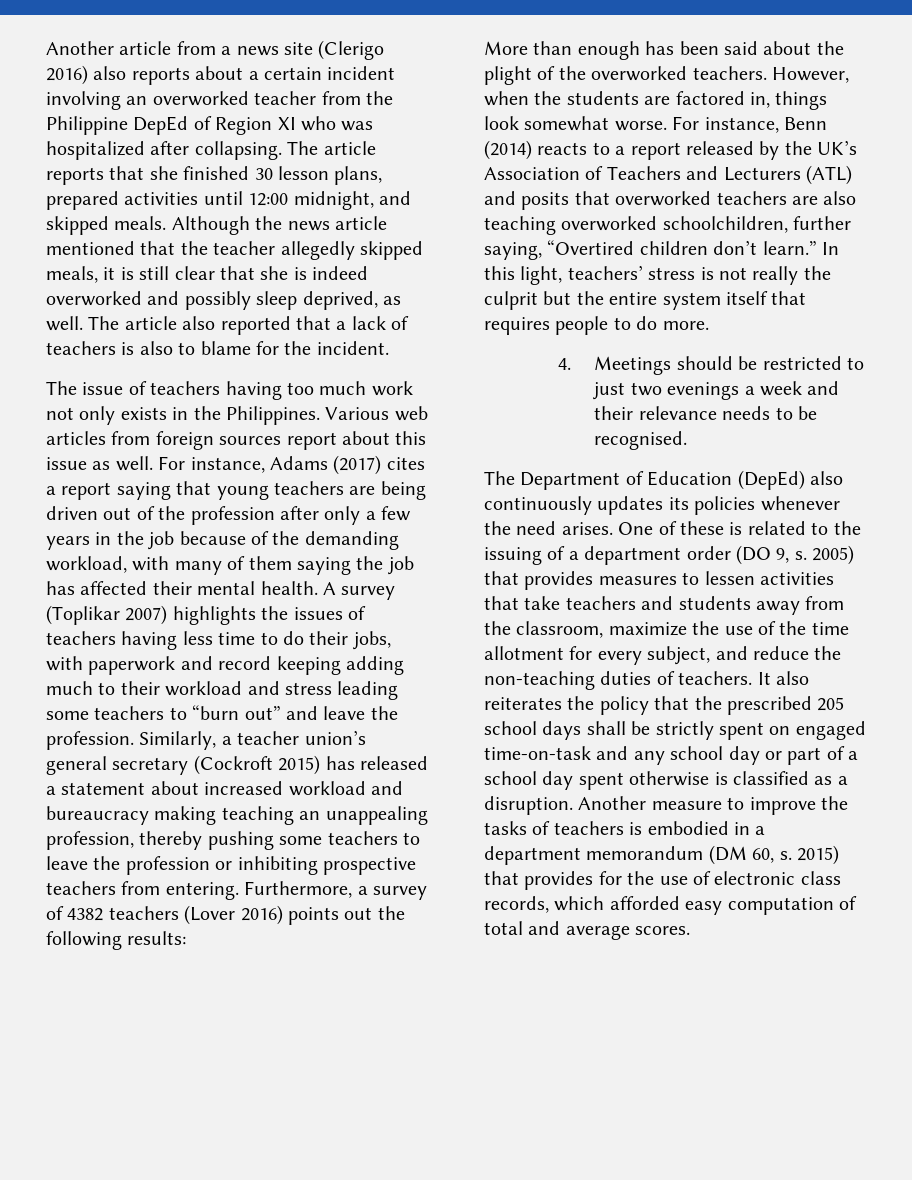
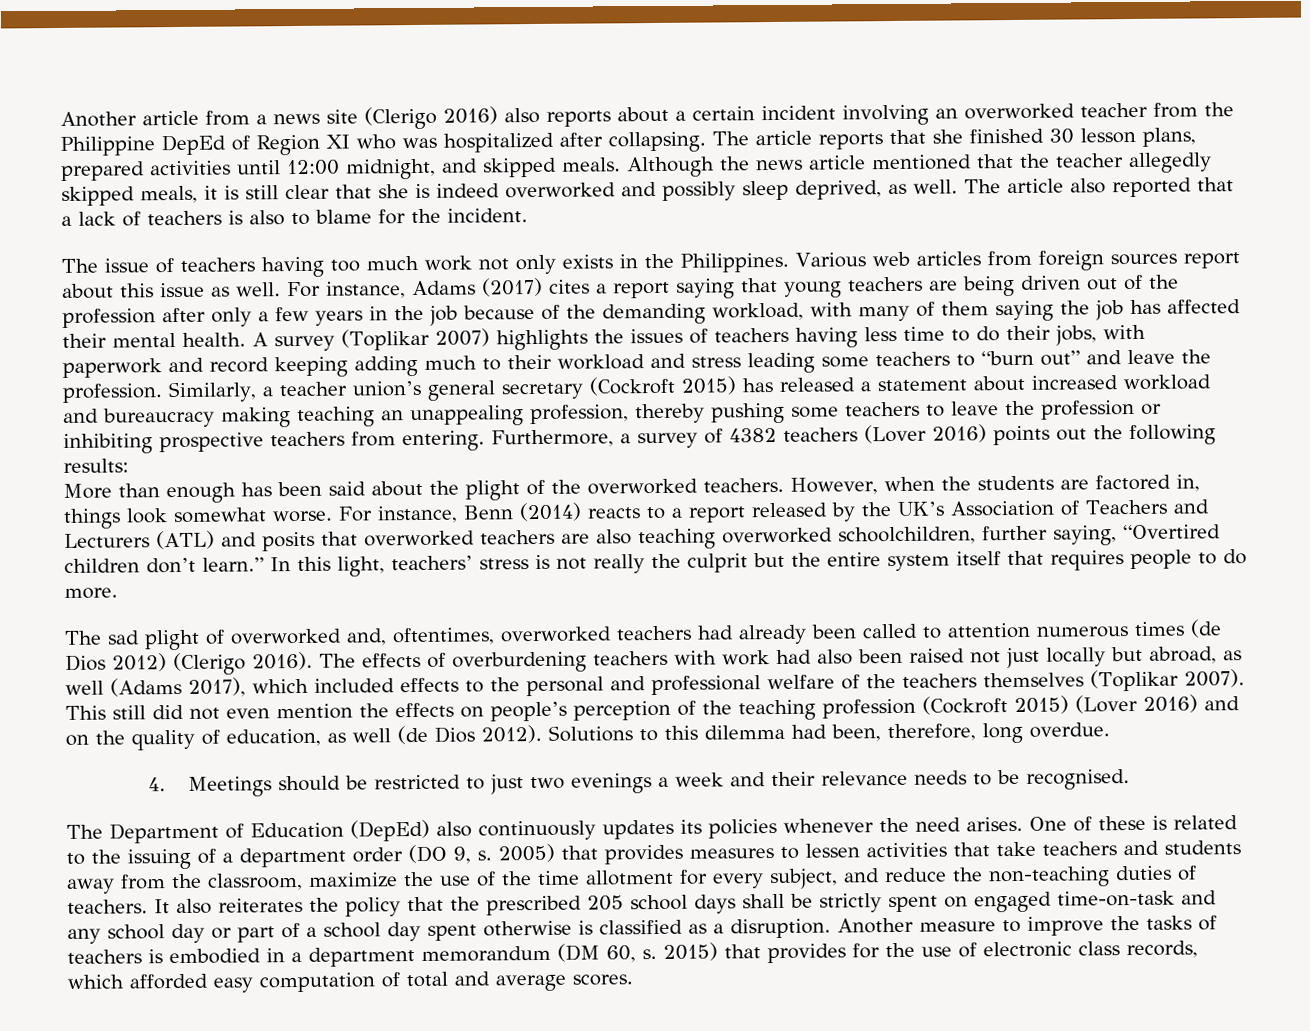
(709, 325) none -> [64,619,1222,651] [65,646,1242,676] [65,669,1245,697] [65,694,1240,722] [65,722,1110,751] // The sad plight of overworked and, oftentimes, overworked teachers had already been called to attention numerous times (de Dios 2012) (Clerigo 2016). The effects of overburdening teachers with work had also been raised not just locally but abroad, as well (Adams 2017), which included effects to the personal and professional welfare of the teachers themselves (Toplikar 2007). This still did not even mention the effects on people’s perception of the teaching profession (Cockroft 2015) (Lover 2016) and on the quality of education, as well (de Dios 2012). Solutions to this dilemma had been, therefore, long overdue.

